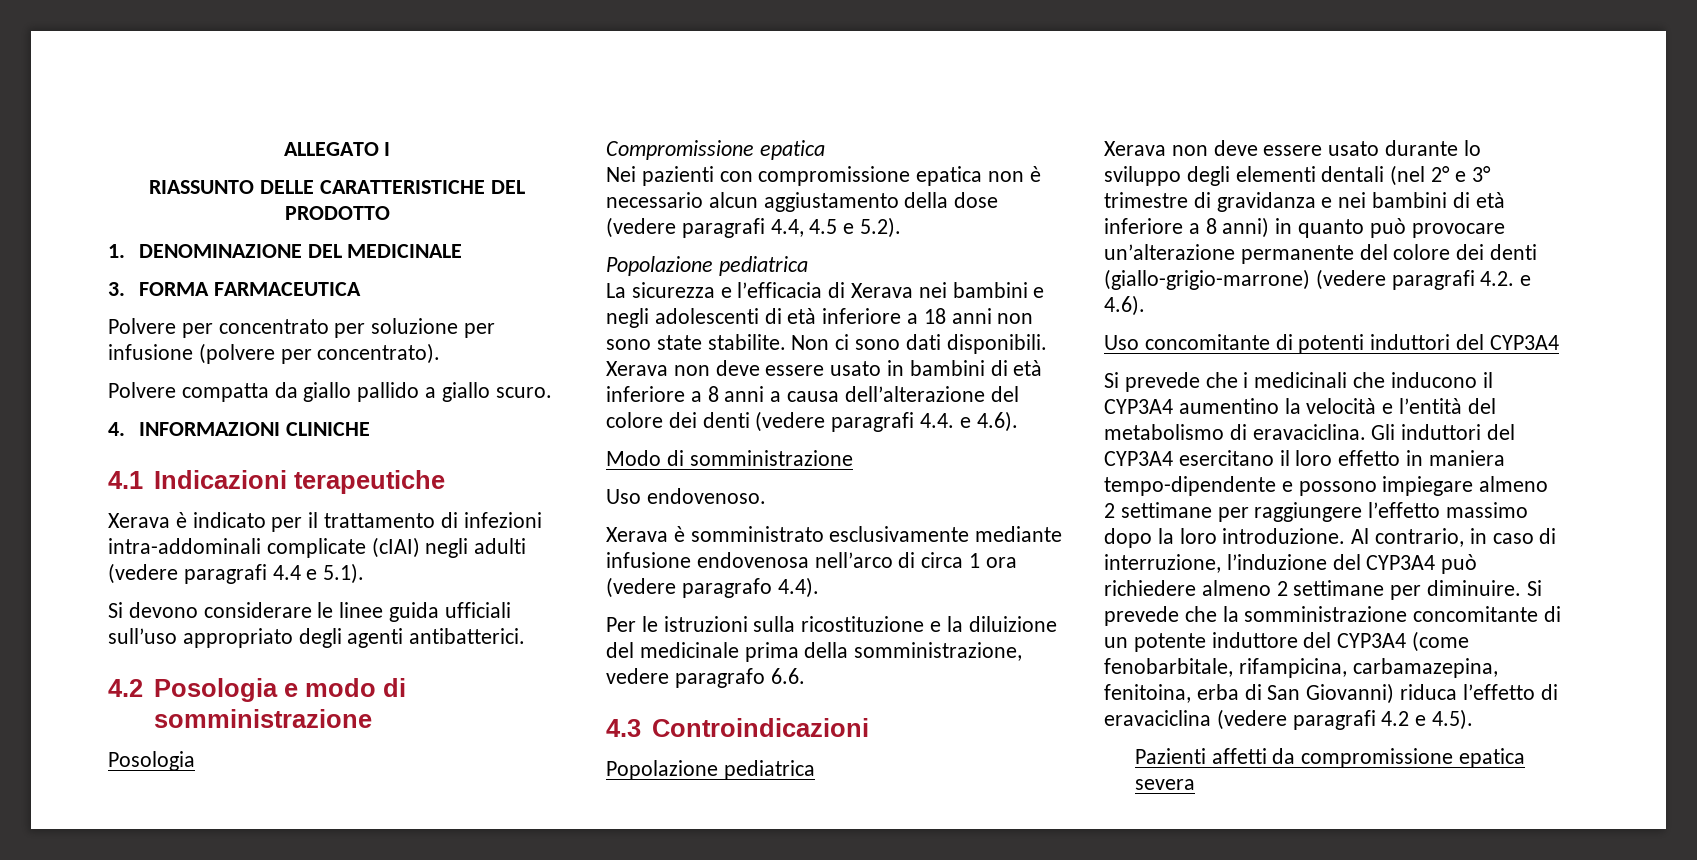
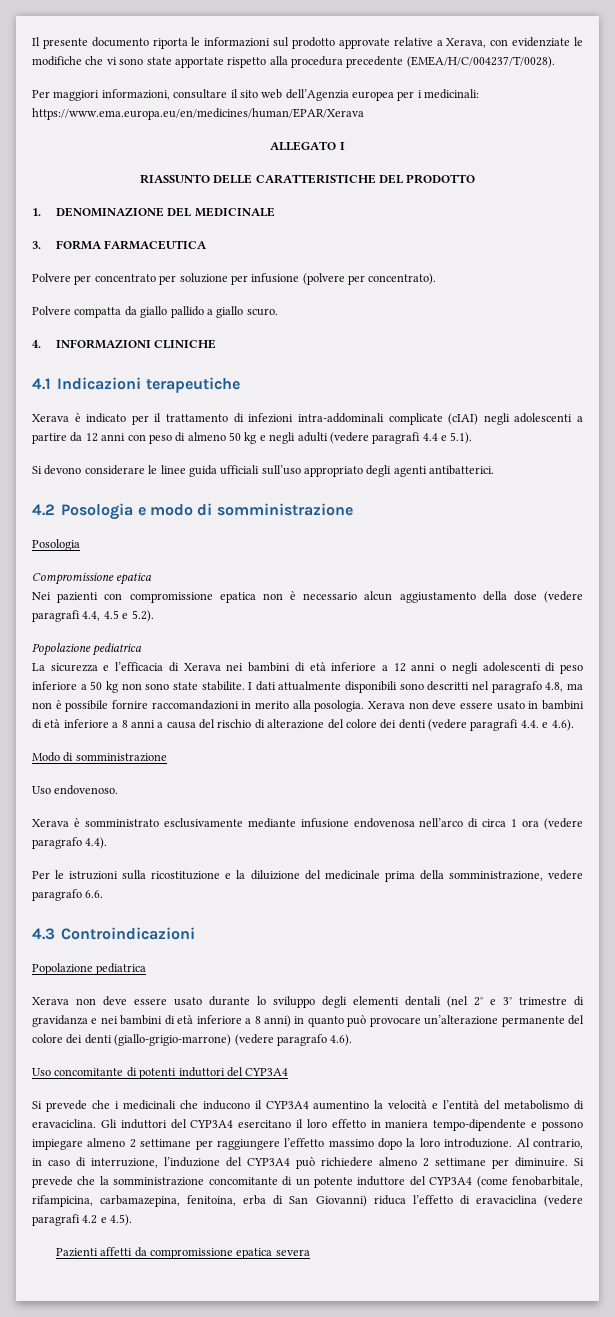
(283, 149) none -> [32,37,583,49] [32,56,555,68] [32,89,480,101] [32,108,364,120] Il presente documento riporta le informazioni sul prodotto approvate relative a Xerava, con evidenziate le modifiche che vi sono state apportate rispetto alla procedura precedente (EMEA/H/C/004237/T/0028). // Per maggiori informazioni, consultare il sito web dell’Agenzia europea per i medicinali: https://www.ema.europa.eu/en/medicines/human/EPAR/Xerava //
(469, 548) none -> [514,413,584,423] [32,432,296,444] adolescenti a partire da 12 anni con peso di almeno 50 kg e negli
[1033,287,1045,298] [606,308,1034,328] [606,334,1047,354] e negli adolescenti di età inferiore a 18 anni non sono state stabilite. Non ci sono dati disponibili. -> [294,662,583,674] [32,681,583,693] [32,700,365,712] di età inferiore a 12 anni o negli adolescenti di peso inferiore a 50 kg non sono state stabilite. I dati attualmente disponibili sono descritti nel paragrafo 4.8, ma non è possibile fornire raccomandazioni in merito alla posologia.
[844,386,985,402] dell’alterazione -> [199,719,325,729] del rischio di alterazione
[1391,270,1532,290] paragrafi 4.2. e -> [276,1034,327,1046] paragrafo

